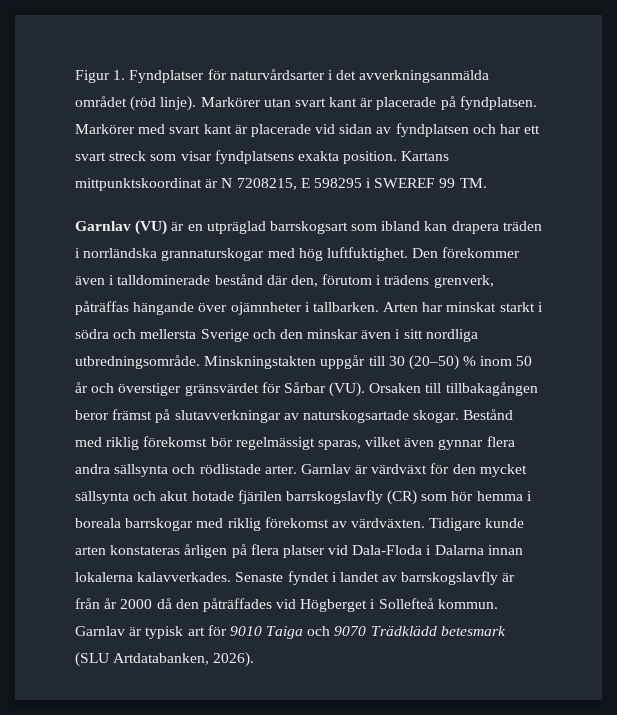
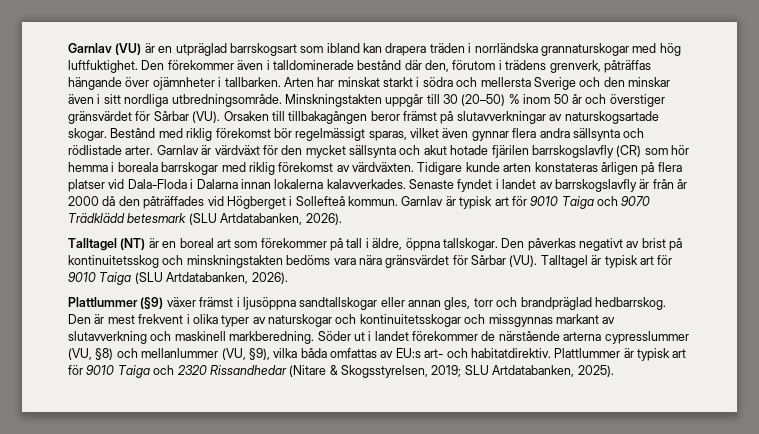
[75,69,490,83] [75,96,537,111] [75,123,541,137] [75,150,450,164] [75,178,487,191] Figur 1. Fyndplatser för naturvårdsarter i det avverkningsanmälda området (röd linje). Markörer utan svart kant är placerade på fyndplatsen. Markörer med svart kant är placerade vid sidan av fyndplatsen och har ett svart streck som visar fyndplatsens exakta position. Kartans mittpunktskoordinat är N 7208215, E 598295 i SWEREF 99 TM. // -> (68, 48) none
(255, 659) none -> [68,238,683,251] [68,255,673,268] [68,272,288,285] [68,297,666,310] [68,314,616,327] [68,331,689,344] [68,348,687,361] [68,365,614,378] // Talltagel (NT) är en boreal art som förekommer på tall i äldre, öppna tallskogar. Den påverkas negativt av brist på kontinuitetsskog och minskningstakten bedöms vara nära gränsvärdet för Sårbar (VU). Talltagel är typisk art för 9010 Taiga (SLU Artdatabanken, 2026). // Plattlummer (§9) växer främst i ljusöppna sandtallskogar eller annan gles, torr och brandpräglad hedbarrskog. Den är mest frekvent i olika typer av naturskogar och kontinuitetsskogar och missgynnas markant av slutavverkning och maskinell markberedning. Söder ut i landet förekommer de närstående arterna cypresslummer (VU, §8) och mellanlummer (VU, §9), vilka båda omfattas av EU:s art- och habitatdirektiv. Plattlummer är typisk art för 9010 Taiga och 2320 Rissandhedar (Nitare & Skogsstyrelsen, 2019; SLU Artdatabanken, 2025).

